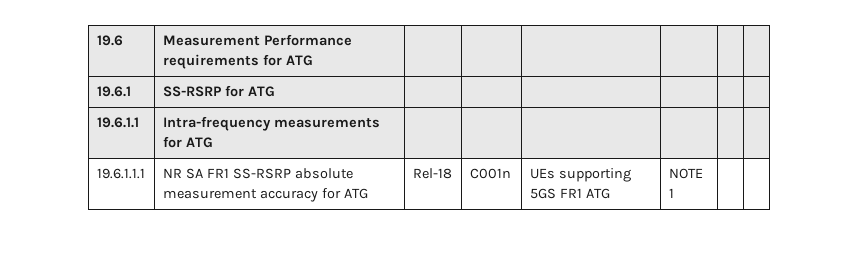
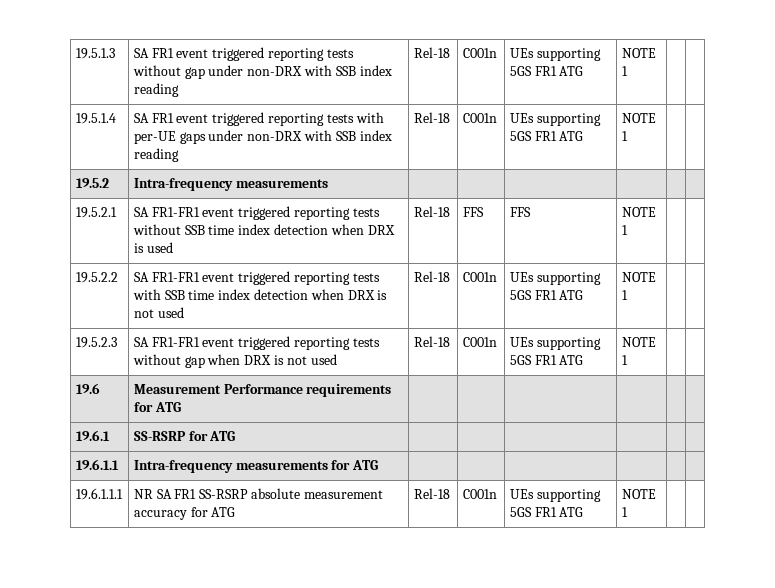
(96, 40) none -> [75,48,115,59] [133,47,354,61] [132,65,392,79] [133,83,179,97] [413,47,450,58] [462,48,497,58] [509,48,601,61] [509,66,584,76] [621,48,656,58] [621,66,628,76] [75,113,116,124] [133,112,384,126] [133,130,392,144] [133,148,179,162] [413,112,450,123] [462,113,497,123] [509,113,601,126] [509,131,584,141] [621,113,656,123] [621,131,628,141] [75,178,109,188] [133,178,328,191] [75,207,117,218] [133,206,380,220] [132,224,395,235] [133,242,173,253] [413,206,450,217] [462,207,484,217] [509,207,531,217] [621,207,656,217] [621,225,628,235] [75,272,118,283] [133,271,380,285] [132,289,388,300] [133,307,184,318] [413,271,450,282] [462,272,497,282] [509,272,601,285] [509,290,584,300] [621,272,656,282] [621,290,628,300] [75,337,117,348] [133,336,380,350] [132,354,337,368] [413,336,450,347] [462,337,497,347] [509,337,601,350] [509,355,584,365] [621,337,656,347] [621,355,628,365] 19.5.1.3 | SA FR1 event triggered reporting tests without gap under non-DRX with SSB index reading | Rel-18 | C001n | UEs supporting 5GS FR1 ATG | NOTE 1 | | // 19.5.1.4 | SA FR1 event triggered reporting tests with per-UE gaps under non-DRX with SSB index reading | Rel-18 | C001n | UEs supporting 5GS FR1 ATG | NOTE 1 | | // 19.5.2 | Intra-frequency measurements | | | | | | // 19.5.2.1 | SA FR1-FR1 event triggered reporting tests without SSB time index detection when DRX is used | Rel-18 | FFS | FFS | NOTE 1 | | // 19.5.2.2 | SA FR1-FR1 event triggered reporting tests with SSB time index detection when DRX is not used | Rel-18 | C001n | UEs supporting 5GS FR1 ATG | NOTE 1 | | // 19.5.2.3 | SA FR1-FR1 event triggered reporting tests without gap when DRX is not used | Rel-18 | C001n | UEs supporting 5GS FR1 ATG | NOTE 1 | | //

